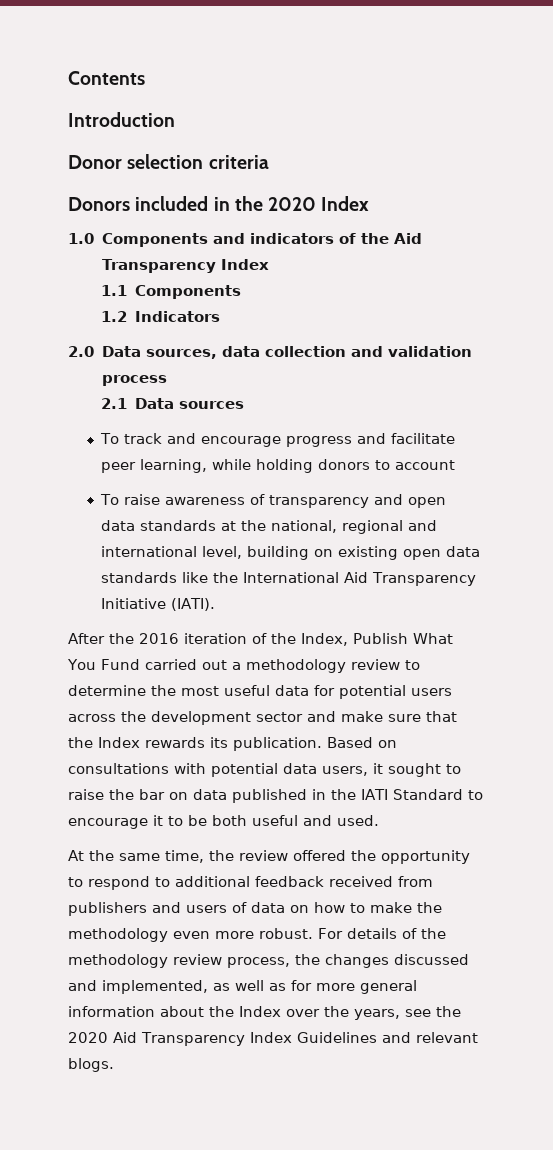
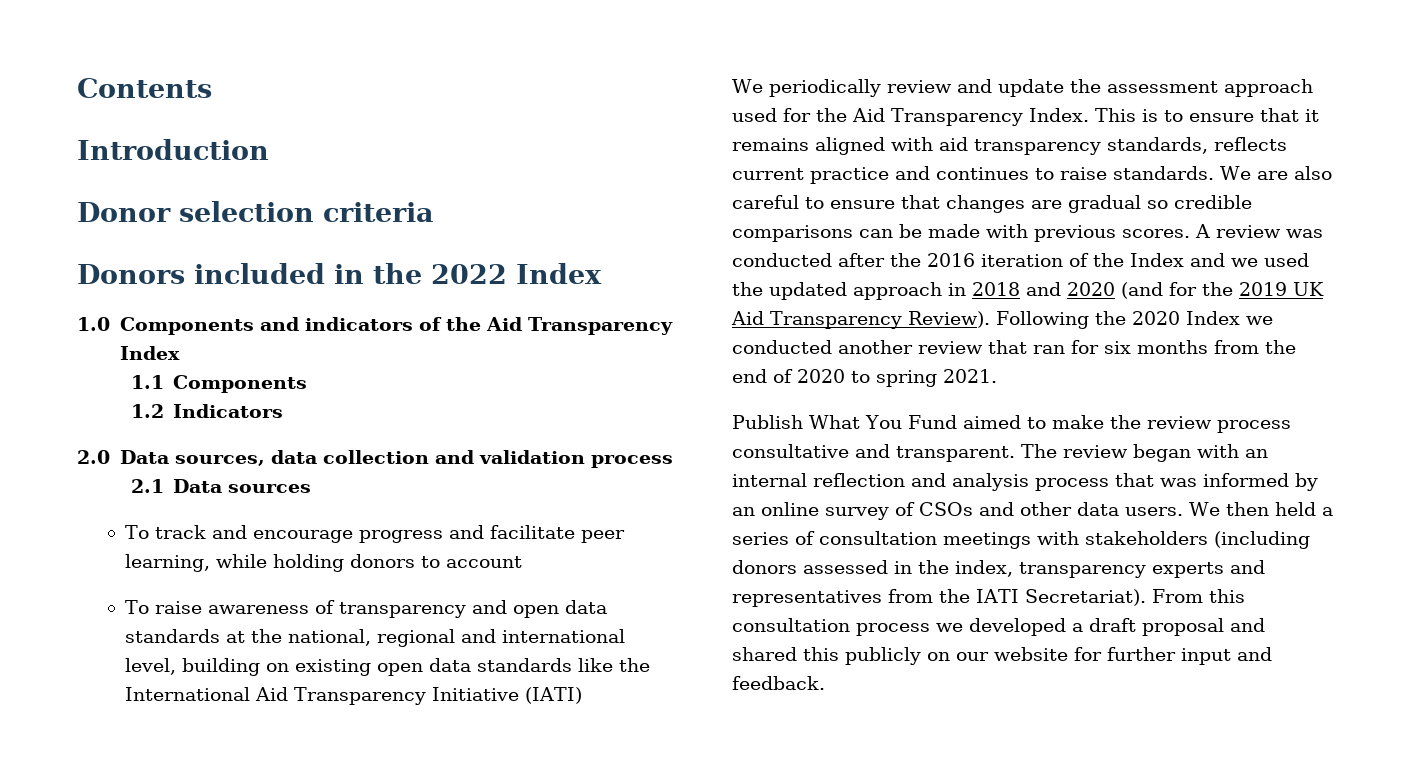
[268,197,317,211] 2020 -> [431,264,507,284] 2022
[171,598,216,611] [68,633,105,644] (IATI). // After -> [524,687,582,704] [732,79,1313,97] [732,108,1319,126] [732,137,1287,155] [732,166,1332,184] [732,195,1252,213] [732,224,1323,242] [732,253,885,267] (IATI) // We periodically review and update the assessment approach used for the Aid Transparency Index. This is to ensure that it remains aligned with aid transparency standards, reflects current practice and continues to raise standards. We are also careful to ensure that changes are gradual so credible comparisons can be made with previous scores. A review was conducted after
[301,633,453,646] [67,659,420,673] [68,685,452,699] [68,711,457,725] [68,737,397,751] [68,763,461,777] [68,789,483,803] [68,815,379,829] [68,850,470,864] [68,876,433,890] [68,902,442,916] [68,928,446,942] [68,954,469,968] [68,980,417,994] [68,1006,461,1020] [68,1032,478,1046] [68,1058,114,1072] Index, Publish What You Fund carried out a methodology review to determine the most useful data for potential users across the development sector and make sure that the Index rewards its publication. Based on consultations with potential data users, it sought to raise the bar on data published in the IATI Standard to encourage it to be both useful and used. // At the same time, the review offered the opportunity to respond to additional feedback received from publishers and users of data on how to make the methodology even more robust. For details of the methodology review process, the changes discussed and implemented, as well as for more general information about the Index over the years, see the 2020 Aid Transparency Index Guidelines and relevant blogs. -> [1130,253,1309,267] [732,282,1324,300] [731,311,1273,329] [732,340,1296,354] [732,369,997,387] [732,415,1291,433] [732,444,1268,462] [732,473,1318,491] [732,502,1333,520] [732,531,1310,549] [732,560,1265,578] [732,589,1245,607] [732,618,1265,636] [732,647,1272,665] [732,676,825,690] Index and we used the updated approach in 2018 and 2020 (and for the 2019 UK Aid Transparency Review). Following the 2020 Index we conducted another review that ran for six months from the end of 2020 to spring 2021. // Publish What You Fund aimed to make the review process consultative and transparent. The review began with an internal reflection and analysis process that was informed by an online survey of CSOs and other data users. We then held a series of consultation meetings with stakeholders (including donors assessed in the index, transparency experts and representatives from the IATI Secretariat). From this consultation process we developed a draft proposal and shared this publicly on our website for further input and feedback.

